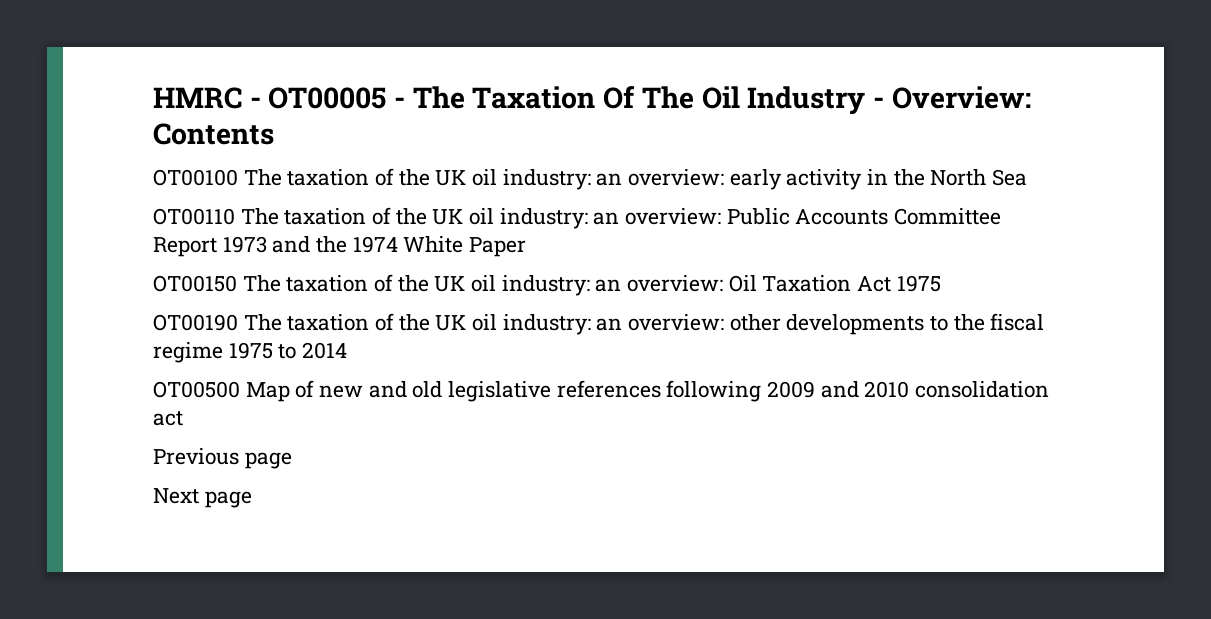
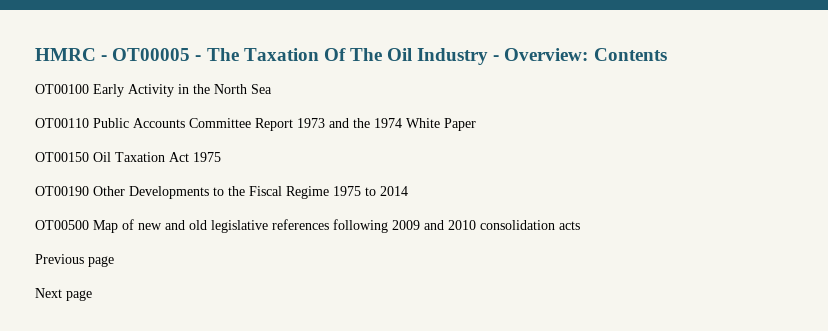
[243,168,863,190] The taxation of the UK oil industry: an overview: early activity -> [93,84,174,97] Early Activity
[240,207,722,229] The taxation of the UK oil industry: an overview: -> (89, 123) none
[242,274,724,296] The taxation of the UK oil industry: an overview: -> (89, 157) none
[243,313,1045,335] [153,342,223,363] The taxation of the UK oil industry: an overview: other developments to the fiscal regime -> [93,186,329,199] Other Developments to the Fiscal Regime
[153,411,183,426] act -> [559,221,580,230] acts

